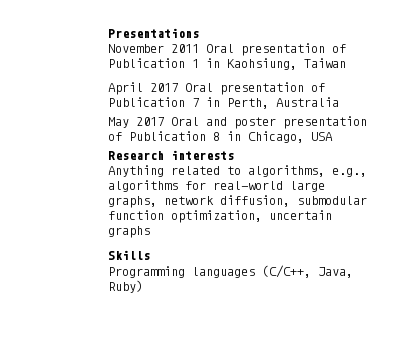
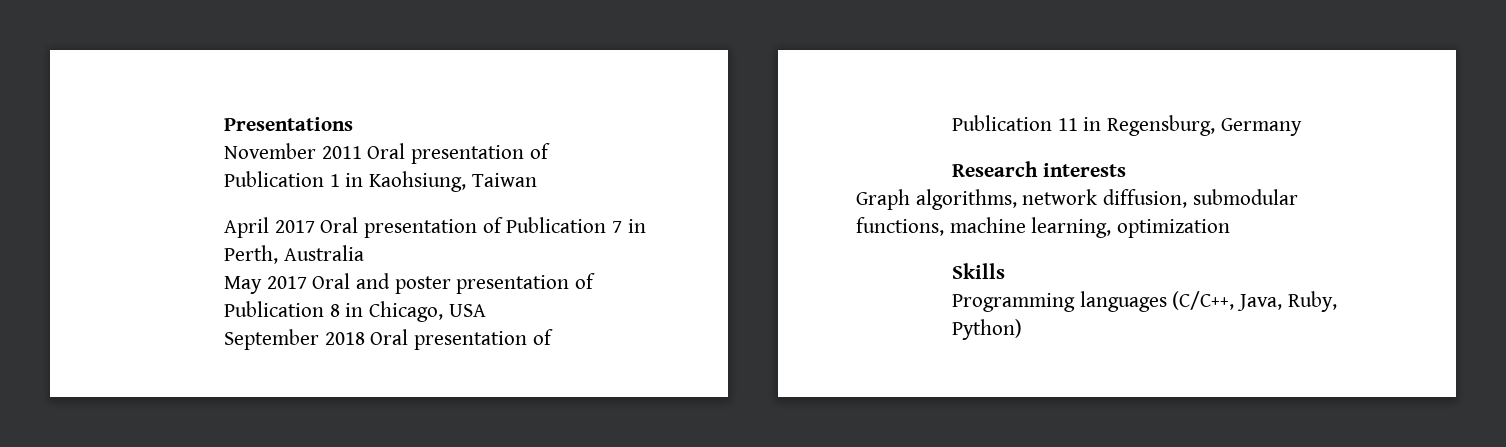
[108,150,235,160] [108,165,368,177] [108,180,326,192] [108,195,368,208] [108,210,333,223] [108,226,151,238] Research interests // Anything related to algorithms, e.g., algorithms for real-world large graphs, network diffusion, submodular function optimization, uncertain graphs -> [223,329,553,350] [951,115,1302,136] [951,161,1126,177] [856,189,1298,210] [856,217,1231,238] September 2018 Oral presentation of Publication 11 in Regensburg, Germany // Research interests // Graph algorithms, network diffusion, submodular functions, machine learning, optimization
[108,280,144,293] Ruby) -> [1287,291,1337,312] [951,319,1022,340] Ruby, Python)

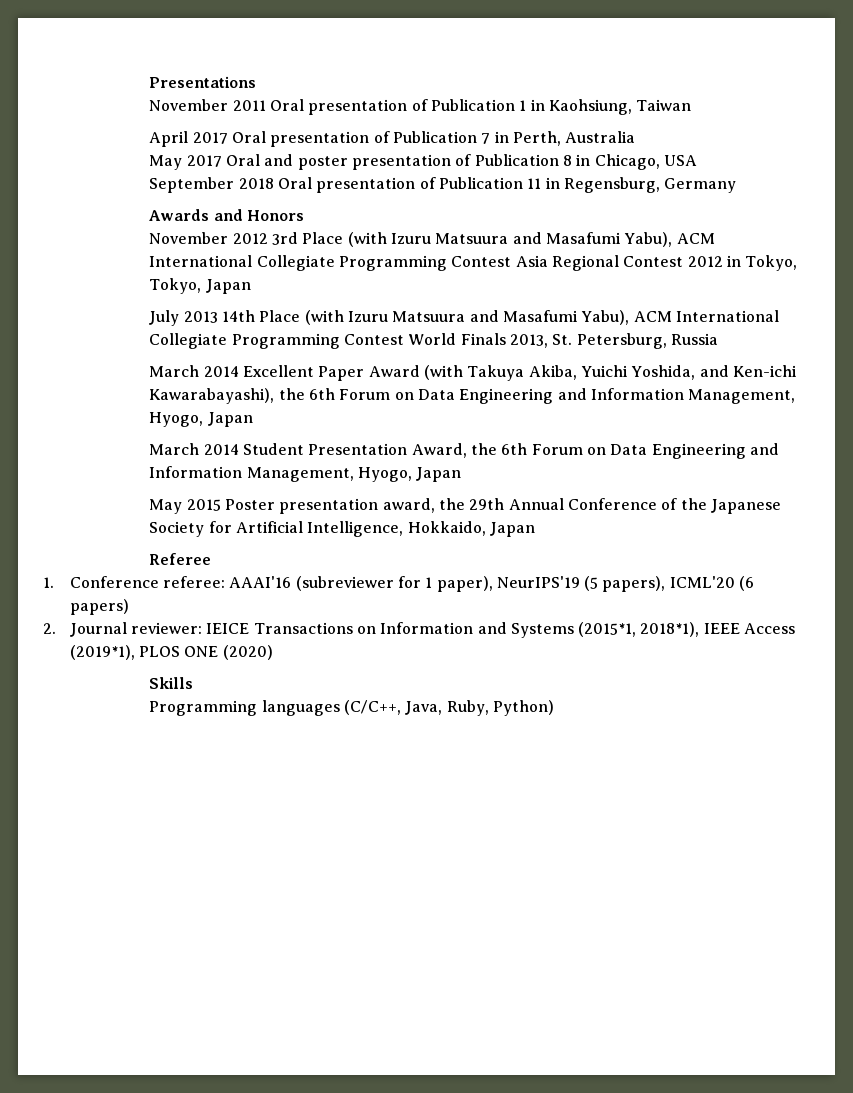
[951,161,1126,177] [856,189,1298,210] [856,217,1231,238] Research interests // Graph algorithms, network diffusion, submodular functions, machine learning, optimization -> [149,209,304,221] [149,232,715,247] [149,255,798,271] [149,278,251,294] [149,310,779,326] [149,333,718,349] [149,365,797,381] [149,388,796,404] [149,412,253,427] [149,443,779,459] [149,466,462,482] [149,498,781,514] [149,521,535,537] [149,553,212,565] [43,576,755,592] [69,599,129,615] [43,622,796,638] [69,645,273,660] Awards and Honors // November 2012 3rd Place (with Izuru Matsuura and Masafumi Yabu), ACM International Collegiate Programming Contest Asia Regional Contest 2012 in Tokyo, Tokyo, Japan // July 2013 14th Place (with Izuru Matsuura and Masafumi Yabu), ACM International Collegiate Programming Contest World Finals 2013, St. Petersburg, Russia // March 2014 Excellent Paper Award (with Takuya Akiba, Yuichi Yoshida, and Ken-ichi Kawarabayashi), the 6th Forum on Data Engineering and Information Management, Hyogo, Japan // March 2014 Student Presentation Award, the 6th Forum on Data Engineering and Information Management, Hyogo, Japan // May 2015 Poster presentation award, the 29th Annual Conference of the Japanese Society for Artificial Intelligence, Hokkaido, Japan // Referee // 1. Conference referee: AAAI'16 (subreviewer for 1 paper), NeurIPS'19 (5 papers), ICML'20 (6 papers) // 2. Journal reviewer: IEICE Transactions on Information and Systems (2015*1, 2018*1), IEEE Access (2019*1), PLOS ONE (2020)

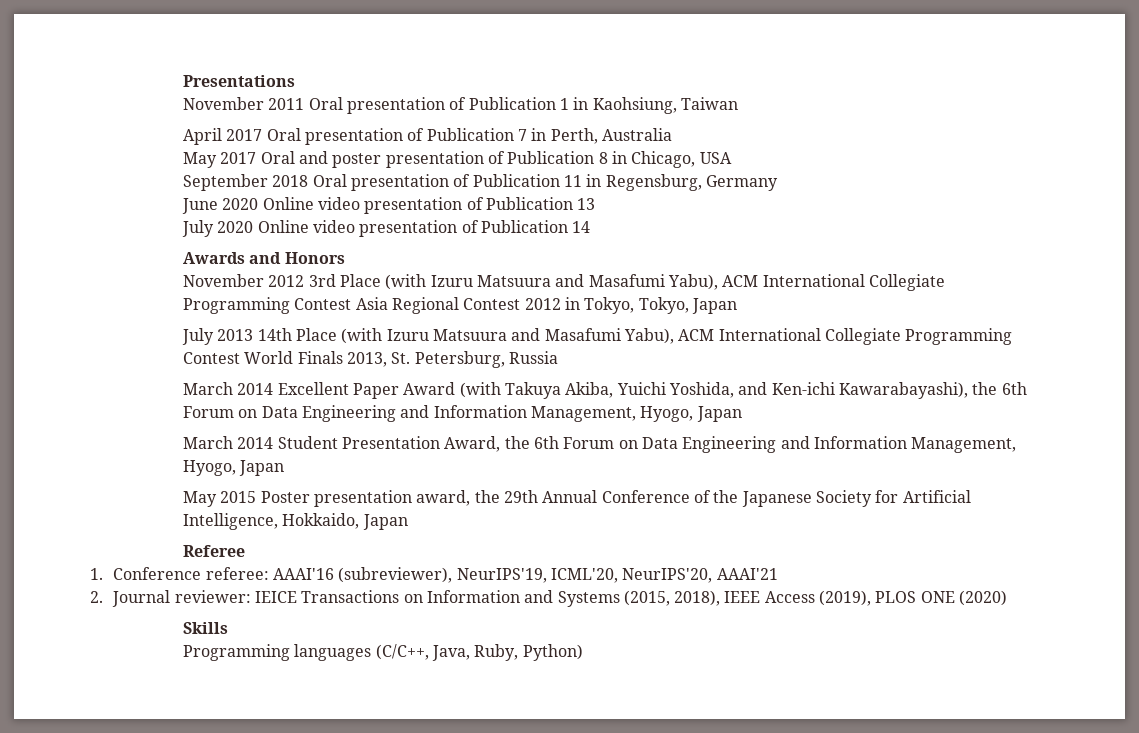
(737, 185) none -> [182,197,596,214] [182,220,591,237] // June 2020 Online video presentation of Publication 13 // July 2020 Online video presentation of Publication 14
[295,576,755,592] [69,599,129,615] (subreviewer for 1 paper), NeurIPS'19 (5 papers), ICML'20 (6 papers) -> [338,567,778,583] (subreviewer), NeurIPS'19, ICML'20, NeurIPS'20, AAAI'21
[578,622,700,637] (2015*1, 2018*1), -> [623,590,721,606] (2015, 2018),
[69,645,135,660] (2019*1), -> [819,590,872,606] (2019),

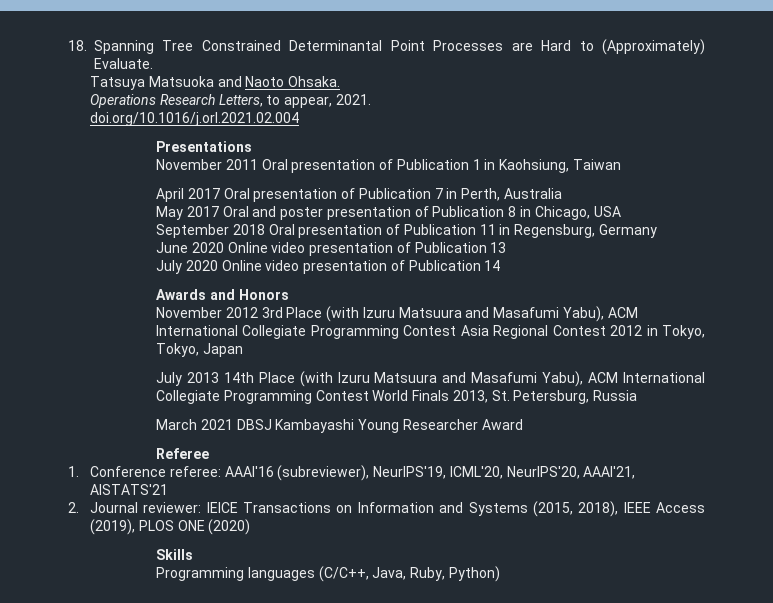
(183, 81) none -> [68,39,706,55] [94,58,153,69] [89,76,341,90] [89,94,371,108] [89,112,299,126] 18. Spanning Tree Constrained Determinantal Point Processes are Hard to (Approximately) Evaluate. // Tatsuya Matsuoka and Naoto Ohsaka. // Operations Research Letters, to appear, 2021. // doi.org/10.1016/j.orl.2021.02.004 //
[237,382,1027,399] [183,405,742,422] [183,436,1017,453] [183,460,285,476] [183,490,971,507] [183,513,408,530] 2014 Excellent Paper Award (with Takuya Akiba, Yuichi Yoshida, and Ken-ichi Kawarabayashi), the 6th Forum on Data Engineering and Information Management, Hyogo, Japan // March 2014 Student Presentation Award, the 6th Forum on Data Engineering and Information Management, Hyogo, Japan // May 2015 Poster presentation award, the 29th Annual Conference of the Japanese Society for Artificial Intelligence, Hokkaido, Japan -> [200,419,523,433] 2021 DBSJ Kambayashi Young Researcher Award
[716,568,778,580] AAAI'21 -> [583,466,636,479] [89,484,168,495] AAAI'21, AISTATS'21

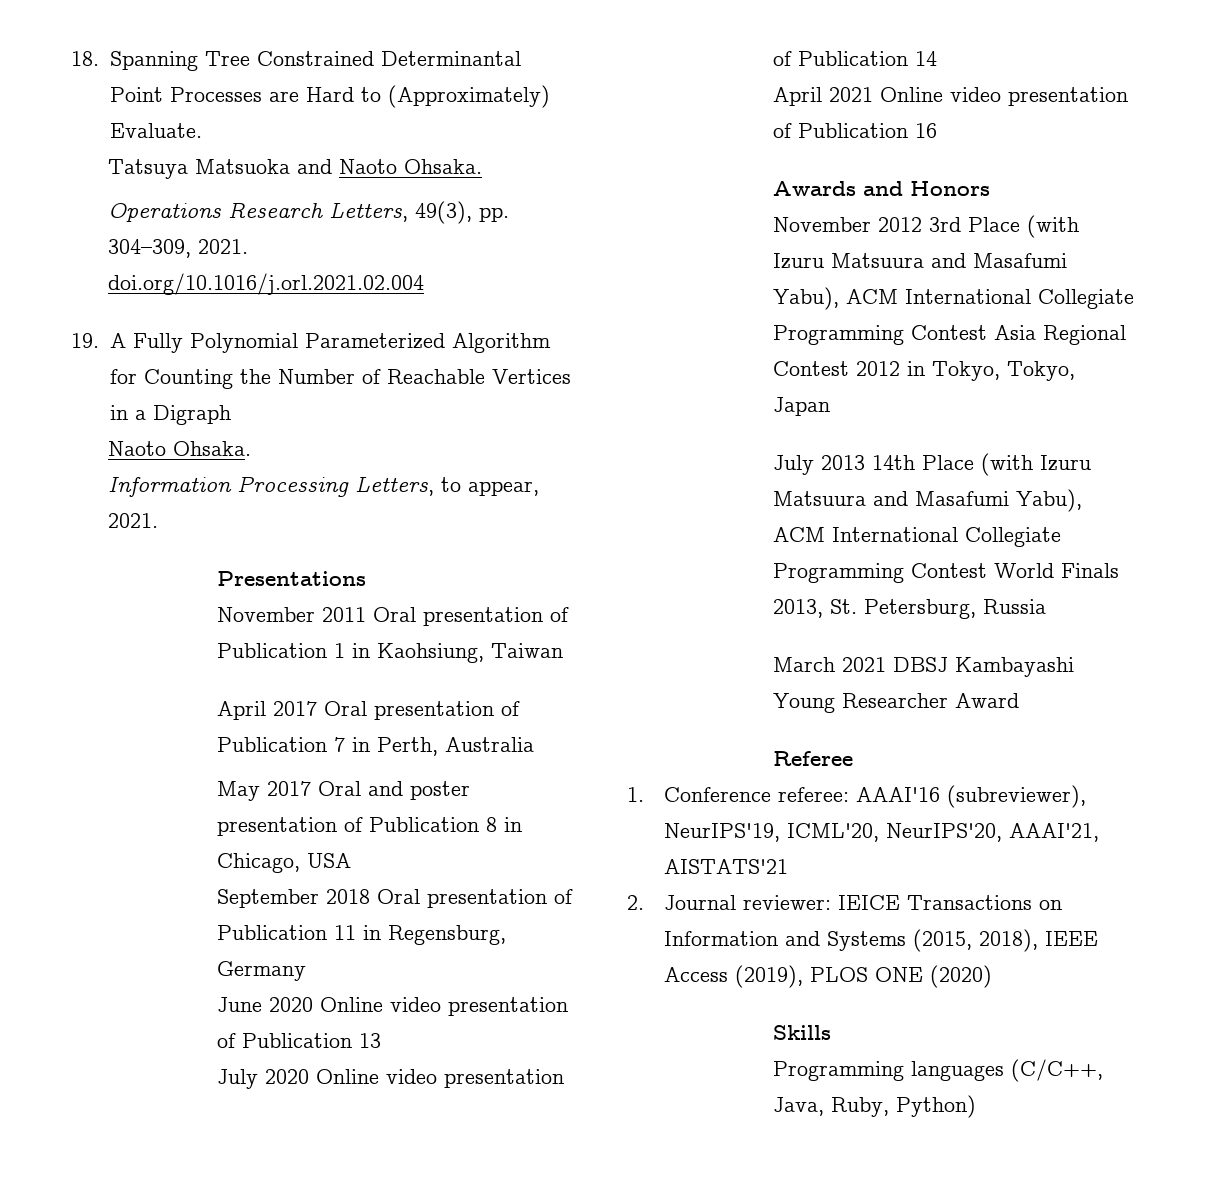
(263, 100) none -> [414,201,509,224] [107,239,248,258] [107,273,424,295] [71,333,551,353] [109,369,571,389] [109,405,231,425] [107,441,251,456] [107,476,434,497] 49(3), pp. 304–309, 2021. // doi.org/10.1016/j.orl.2021.02.004 // 19. A Fully Polynomial Parameterized Algorithm for Counting the Number of Reachable Vertices in a Digraph // Naoto Ohsaka. // Information Processing Letters,
[89,112,299,126] // doi.org/10.1016/j.orl.2021.02.004 -> (158, 520) none
(501, 265) none -> [773,87,1129,106] [773,123,938,138] // April 2021 Online video presentation of Publication 16

